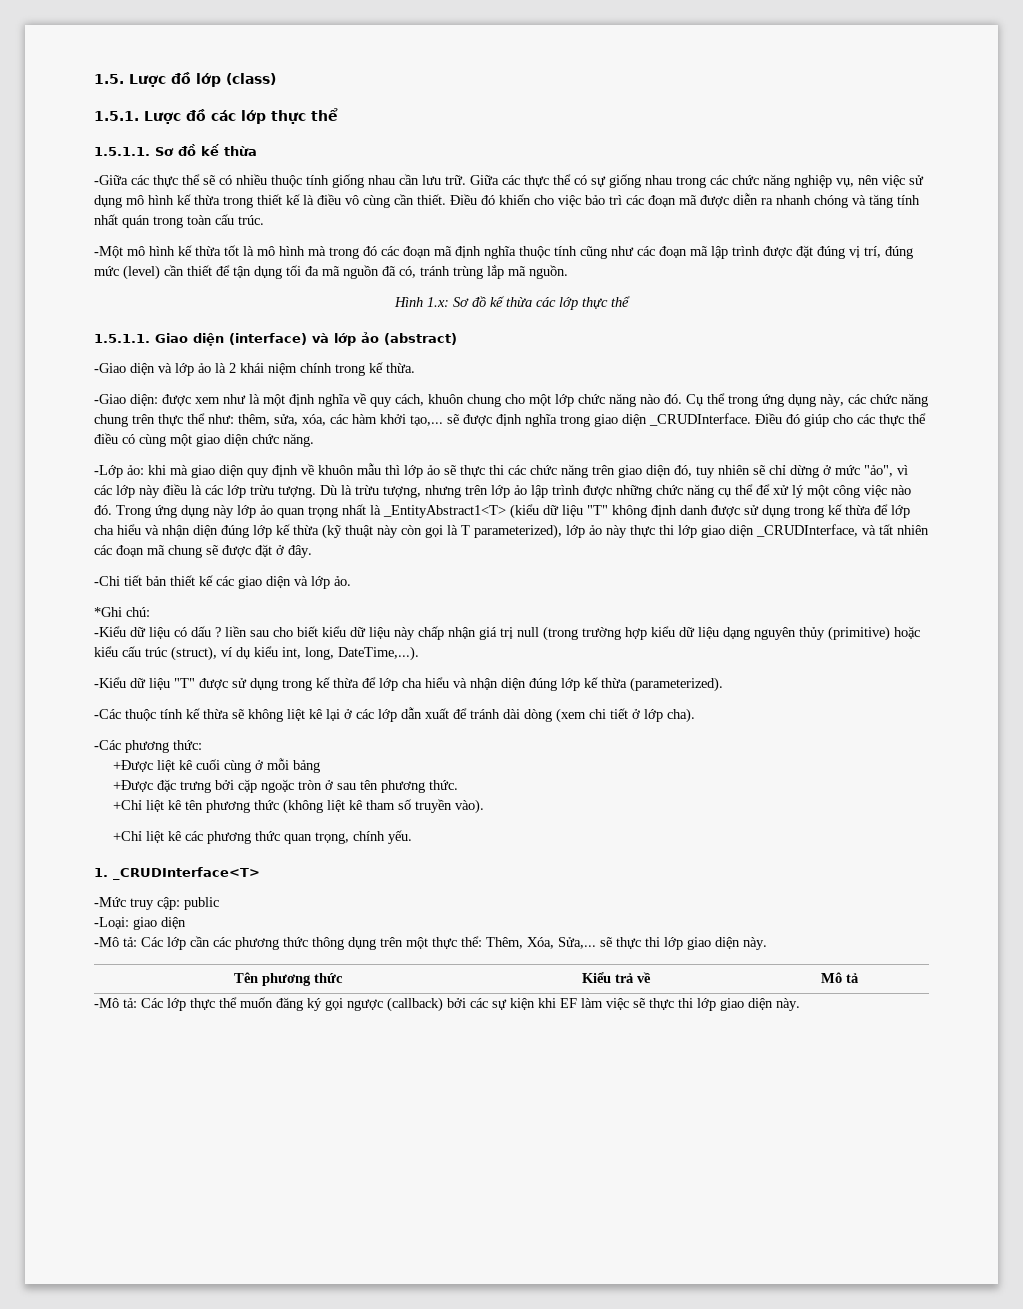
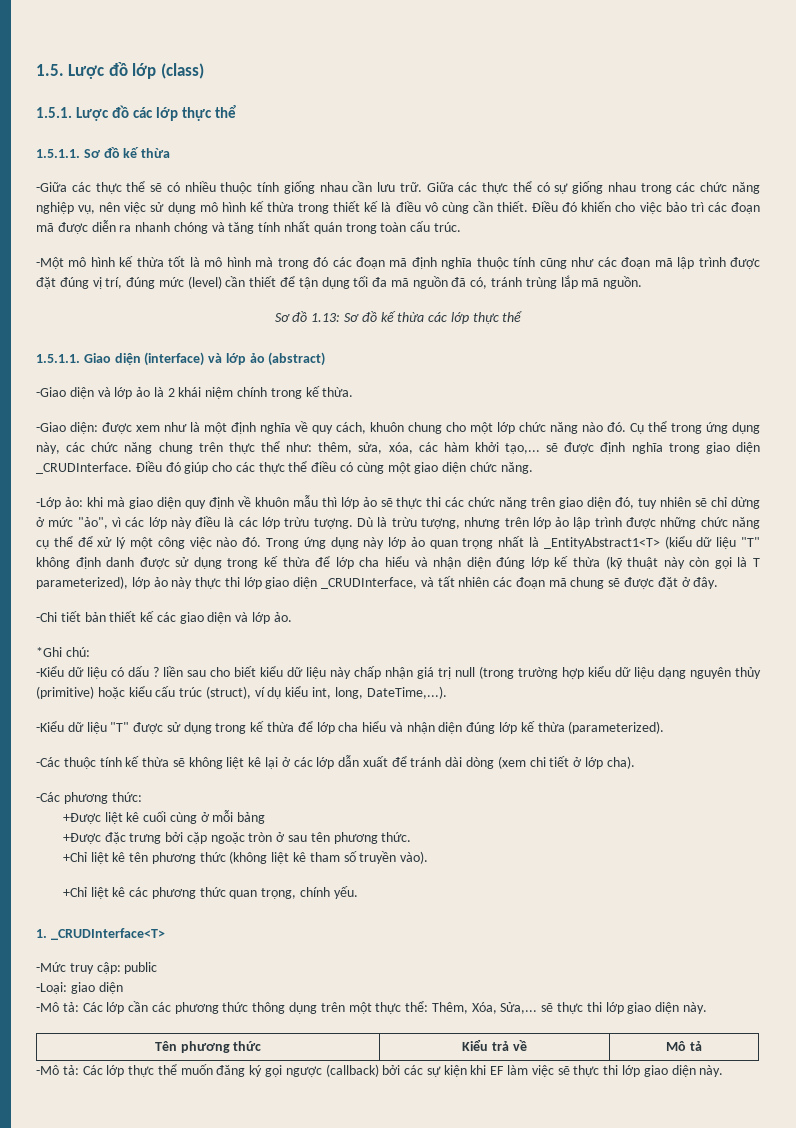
[394,297,449,307] Hình 1.x: -> [274,311,341,322] Sơ đồ 1.13:

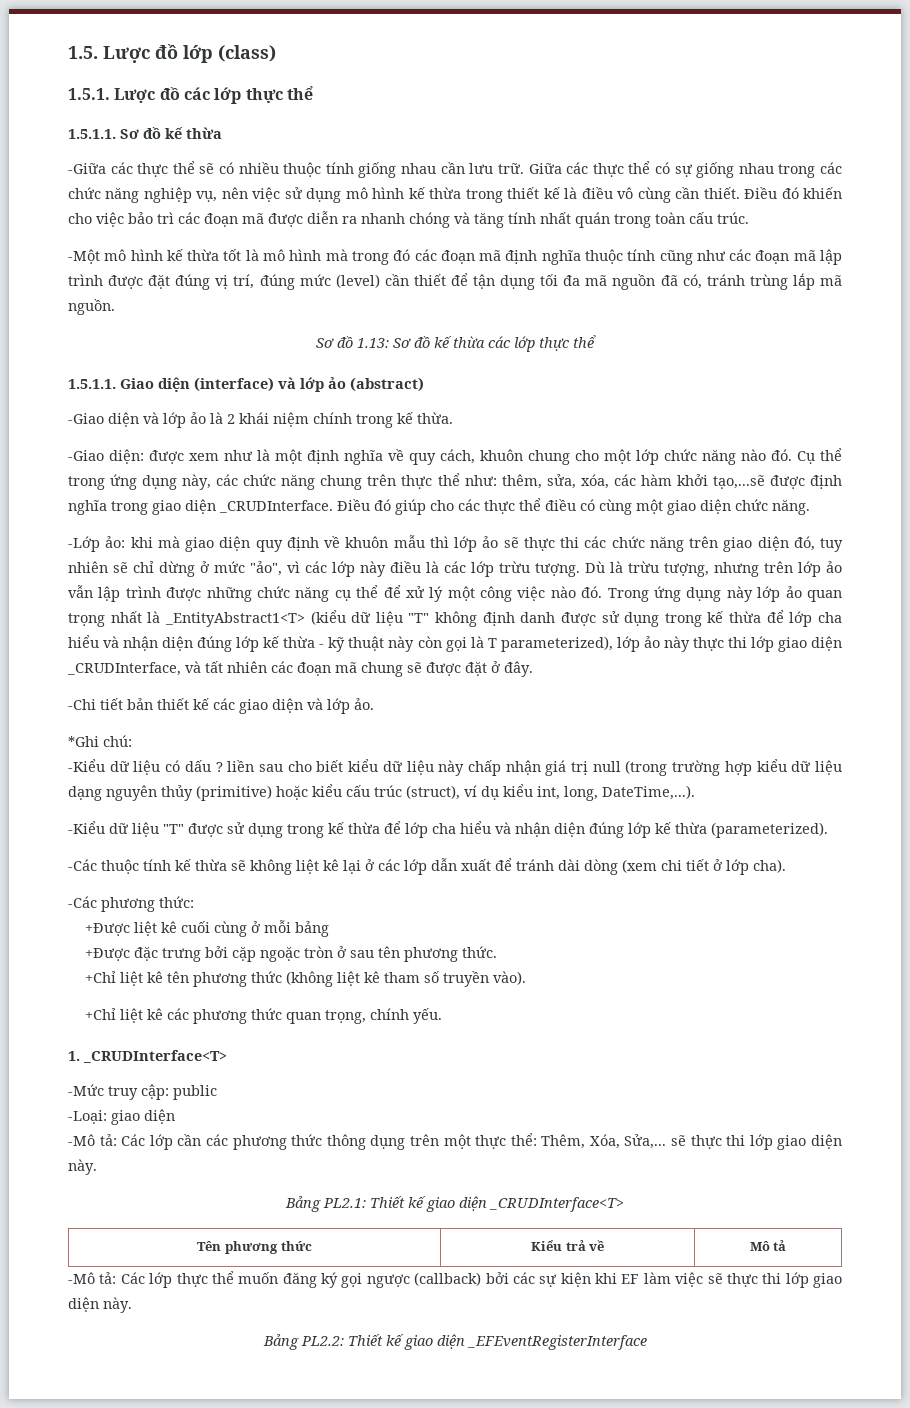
[505,443,559,454] tạo,... sẽ -> [712,475,765,489] tạo,...sẽ
(570, 522) none -> [68,585,93,598] vẫn
[605,556,623,569] (kỹ -> [319,637,346,652] - kỹ
(707, 1008) none -> [285,1196,624,1212] // Bảng PL2.1: Thiết kế giao diện _CRUDInterface<T>
(724, 1071) none -> [262,1334,647,1350] // Bảng PL2.2: Thiết kế giao diện _EFEventRegisterInterface

